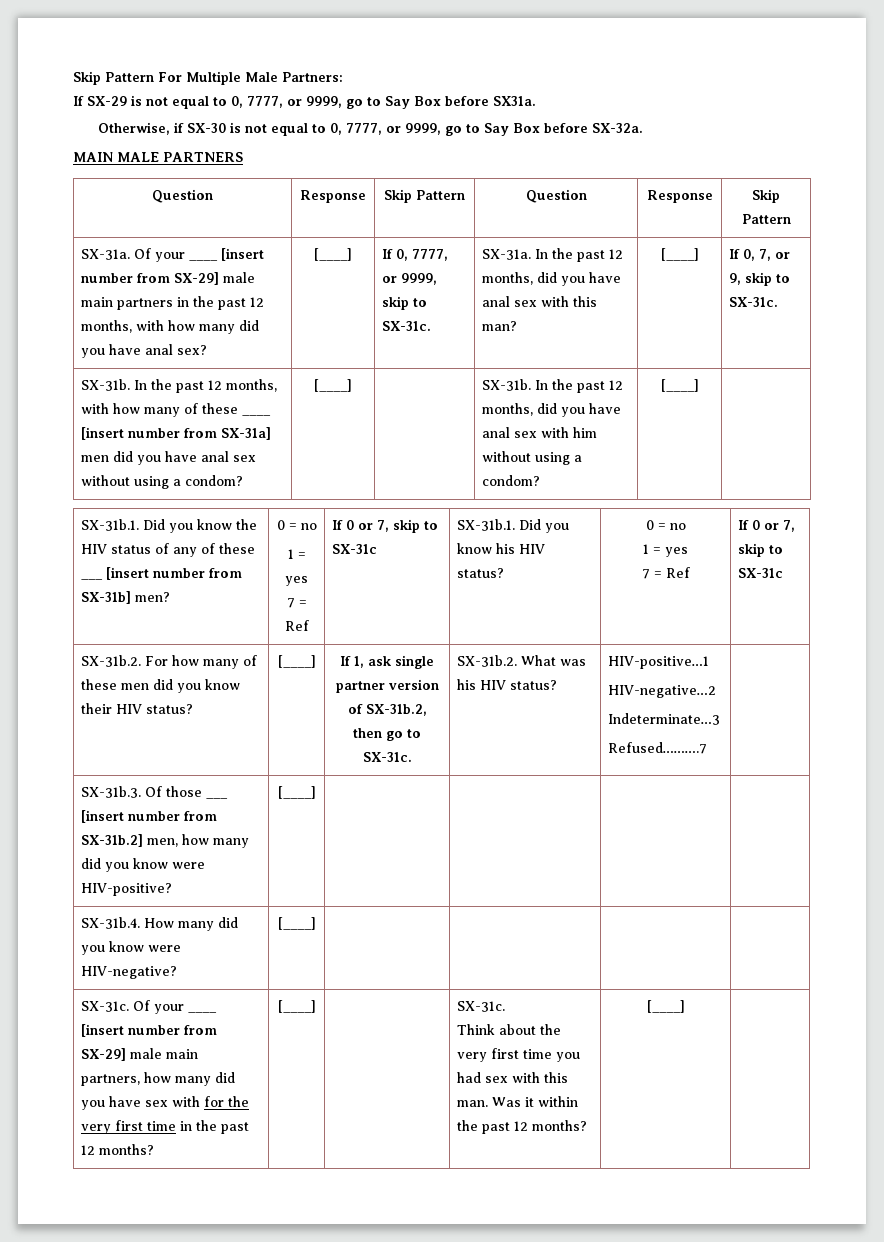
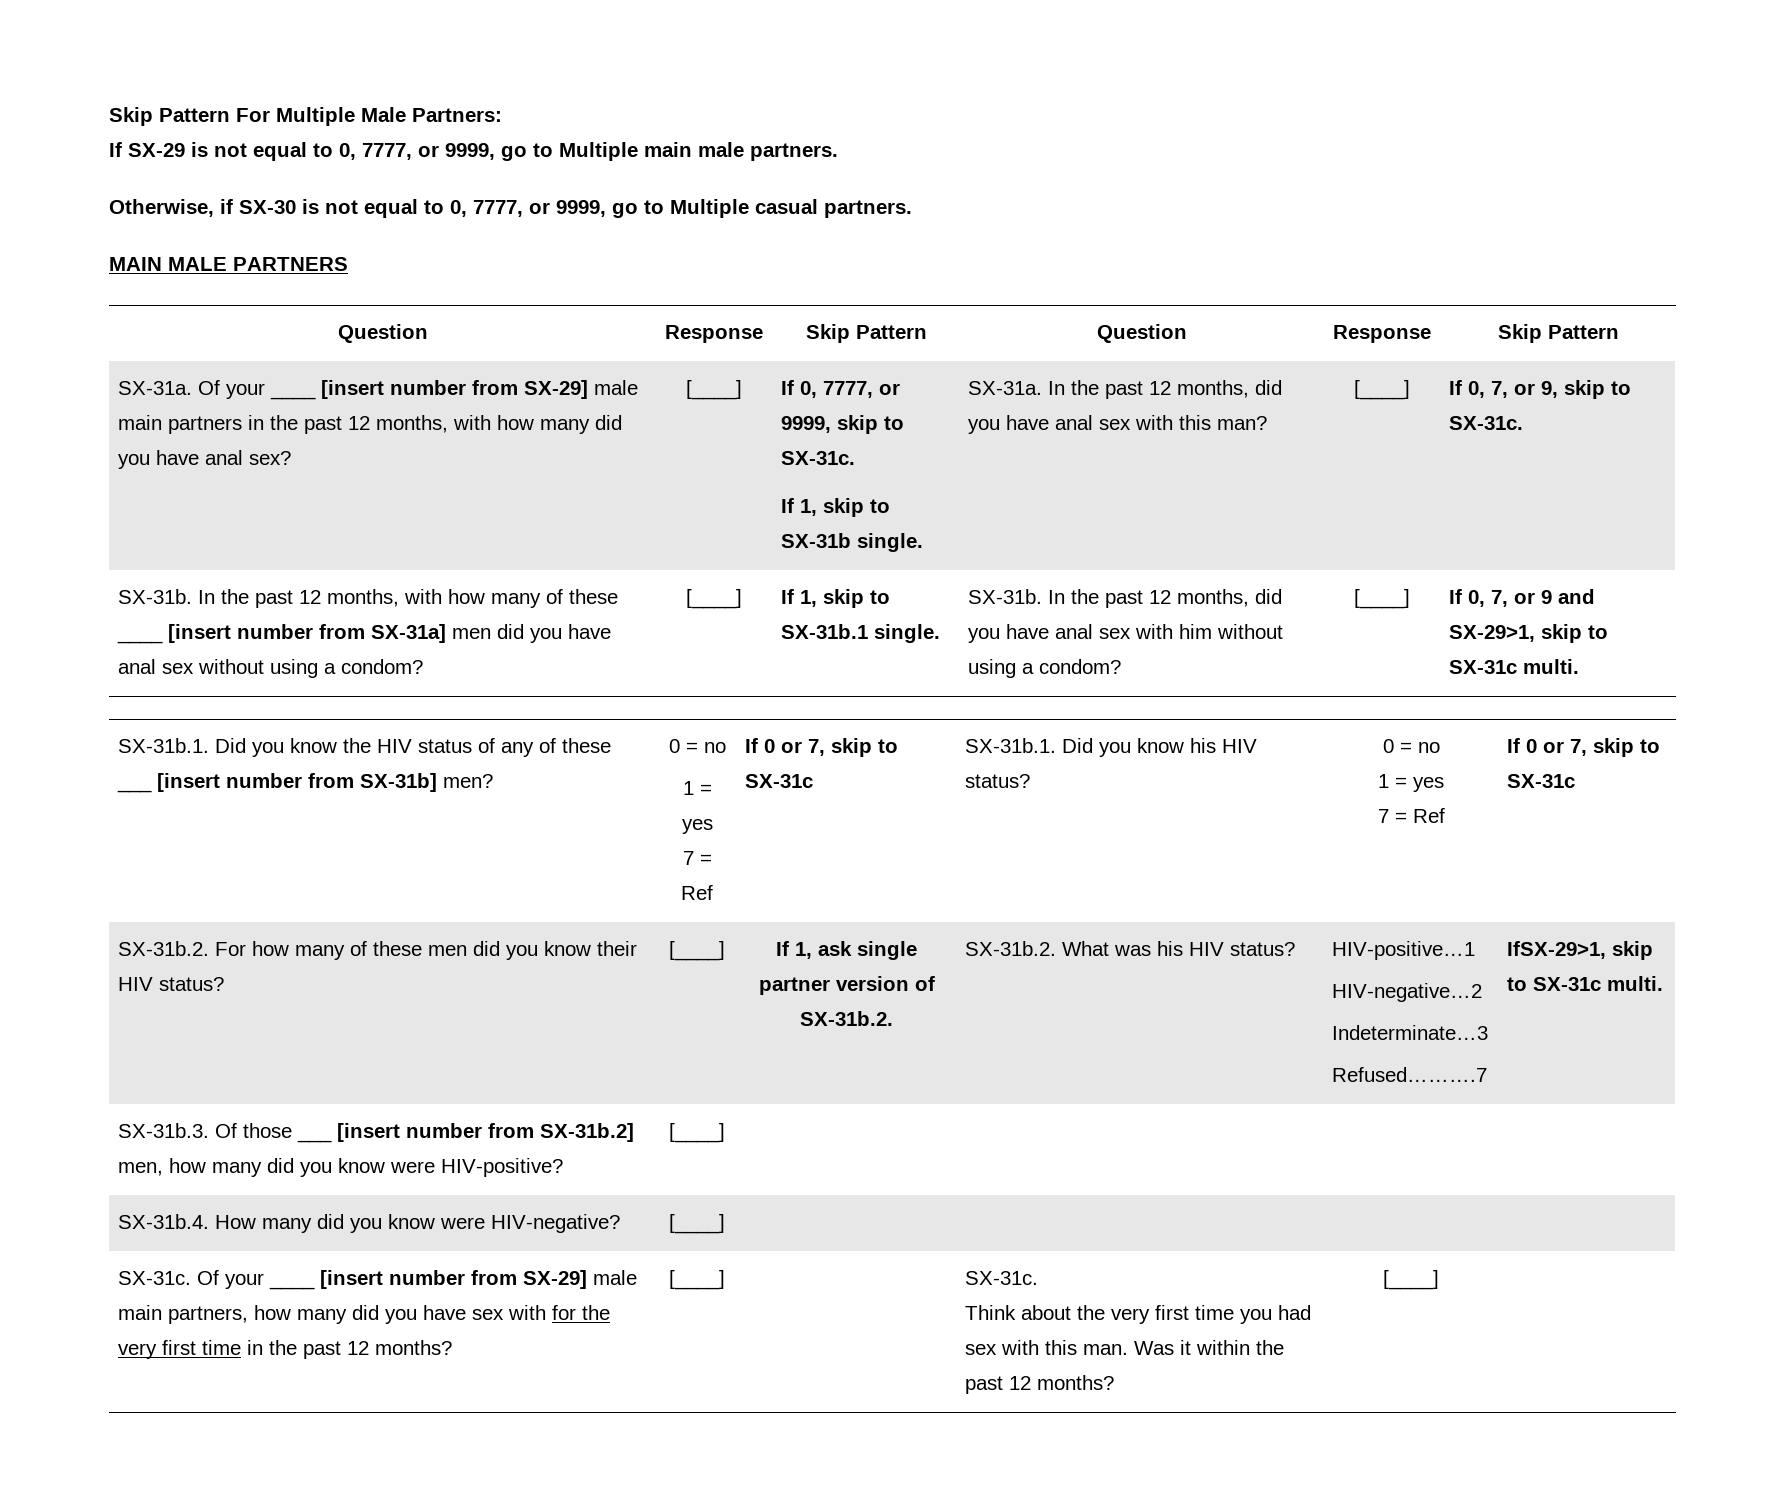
[385,96,536,109] Say Box before SX31a. -> [559,142,838,161] Multiple main male partners.
[484,123,644,136] Say Box before SX-32a. -> [670,199,912,218] Multiple casual partners.
(432, 326) none -> [780,498,890,517] [780,533,923,552] // If 1, skip to SX-31b single.
(352, 385) none -> [780,589,890,608] [780,624,940,643] If 1, skip to SX-31b.1 single.
(699, 385) none -> [1448,589,1595,607] [1448,624,1608,643] [1448,659,1579,674] If 0, 7, or 9 and SX-29>1, skip to SX-31c multi.
[365,704,427,716] [353,728,421,741] [362,752,412,762] SX-31b.2, then go to SX-31c. -> [800,1011,893,1026] SX-31b.2.
(708, 748) none -> [1506,941,1653,960] [1506,976,1663,991] IfSX-29>1, skip to SX-31c multi.

